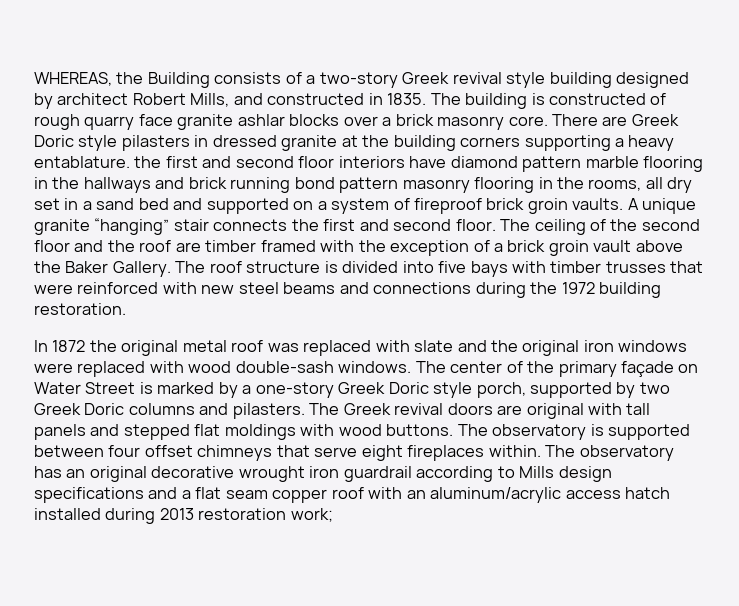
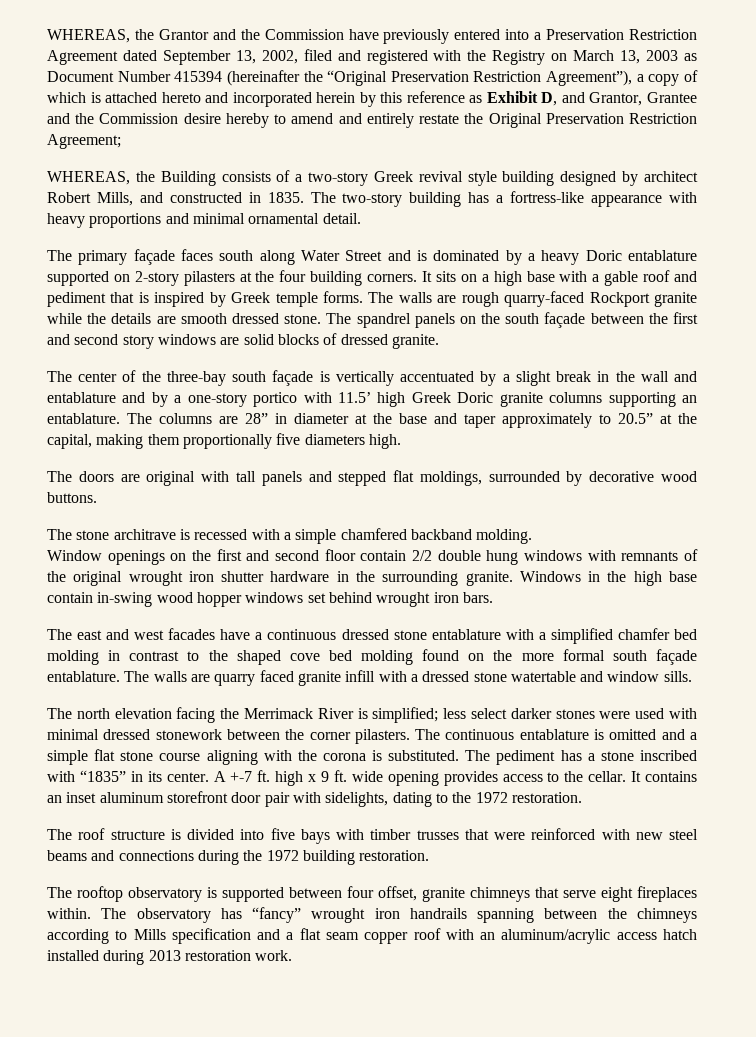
[34,72,144,86] WHEREAS, the -> [47,29,698,44] [47,49,698,65] [47,70,698,86] [47,91,698,107] [47,113,697,128] [47,134,121,149] [47,171,155,185] WHEREAS, the Grantor and the Commission have previously entered into a Preservation Restriction Agreement dated September 13, 2002, filed and registered with the Registry on March 13, 2003 as Document Number 415394 (hereinafter the “Original Preservation Restriction Agreement”), a copy of which is attached hereto and incorporated herein by this reference as Exhibit D, and Grantor, Grantee and the Commission desire hereby to amend and entirely restate the Original Preservation Restriction Agreement; // WHEREAS, the
[465,93,667,109] [34,114,679,130] [34,135,675,151] [34,156,130,168] building is constructed of rough quarry face granite ashlar blocks over a brick masonry core. There are Greek Doric style pilasters in dressed granite at the building corners supporting a heavy entablature. -> [342,191,697,207] [47,213,361,228] [47,249,697,265] [47,270,698,286] [47,291,698,307] [47,312,698,328] [47,333,439,349] [47,370,698,386] [47,392,698,407] [47,413,697,428] [47,433,401,449] [47,470,698,486] [47,492,97,503] [47,528,533,544] [47,550,187,565] two‐story building has a fortress‐like appearance with heavy proportions and minimal ornamental detail. // The primary façade faces south along Water Street and is dominated by a heavy Doric entablature supported on 2‐story pilasters at the four building corners. It sits on a high base with a gable roof and pediment that is inspired by Greek temple forms. The walls are rough quarry‐faced Rockport granite while the details are smooth dressed stone. The spandrel panels on the south façade between the first and second story windows are solid blocks of dressed granite. // The center of the three‐bay south façade is vertically accentuated by a slight break in the wall and entablature and by a one-story portico with 11.5’ high Greek Doric granite columns supporting an entablature. The columns are 28” in diameter at the base and taper approximately to 20.5” at the capital, making them proportionally five diameters high. // The doors are original with tall panels and stepped flat moldings, surrounded by decorative wood buttons. // The stone architrave is recessed with a simple chamfered backband molding. // Window openings on
[338,156,704,172] [34,177,693,193] [34,198,697,214] [34,218,700,235] [34,240,683,256] [34,261,171,277] interiors have diamond pattern marble flooring in the hallways and brick running bond pattern masonry flooring in the rooms, all dry set in a sand bed and supported on a system of fireproof brick groin vaults. A unique granite “hanging” stair connects the first and second floor. The ceiling of the second floor and the roof are timber framed with the exception of a brick groin vault above the Baker Gallery. -> [360,549,698,565] [47,571,698,586] [47,592,493,607] [47,628,698,644] [47,649,697,665] [47,670,692,686] [47,707,697,723] [47,729,697,744] [47,749,697,765] [47,770,697,786] [47,791,582,807] contain 2/2 double hung windows with remnants of the original wrought iron shutter hardware in the surrounding granite. Windows in the high base contain in‐swing wood hopper windows set behind wrought iron bars. // The east and west facades have a continuous dressed stone entablature with a simplified chamfer bed molding in contrast to the shaped cove bed molding found on the more formal south façade entablature. The walls are quarry faced granite infill with a dressed stone watertable and window sills. // The north elevation facing the Merrimack River is simplified; less select darker stones were used with minimal dressed stonework between the corner pilasters. The continuous entablature is omitted and a simple flat stone course aligning with the corona is substituted. The pediment has a stone inscribed with “1835” in its center. A +-7 ft. high x 9 ft. wide opening provides access to the cellar. It contains an inset aluminum storefront door pair with sidelights, dating to the 1972 restoration. //
[34,340,688,356] [34,361,699,377] [34,382,670,398] [34,403,651,419] [34,424,488,440] In 1872 the original metal roof was replaced with slate and the original iron windows were replaced with wood double-sash windows. The center of the primary façade on Water Street is marked by a one-story Greek Doric style porch, supported by two Greek Doric columns and pilasters. The Greek revival doors are original with tall panels and stepped flat moldings with wood buttons. The -> [47,886,123,902] The rooftop
[144,445,193,457] offset -> [378,886,465,902] offset, granite
[66,466,412,482] an original decorative wrought iron guardrail -> [252,907,697,923] “fancy” wrought iron handrails spanning between the chimneys
[558,466,612,482] [34,487,144,503] design specifications -> [171,928,251,944] specification
[290,508,333,522] work; -> [255,950,293,961] work.

